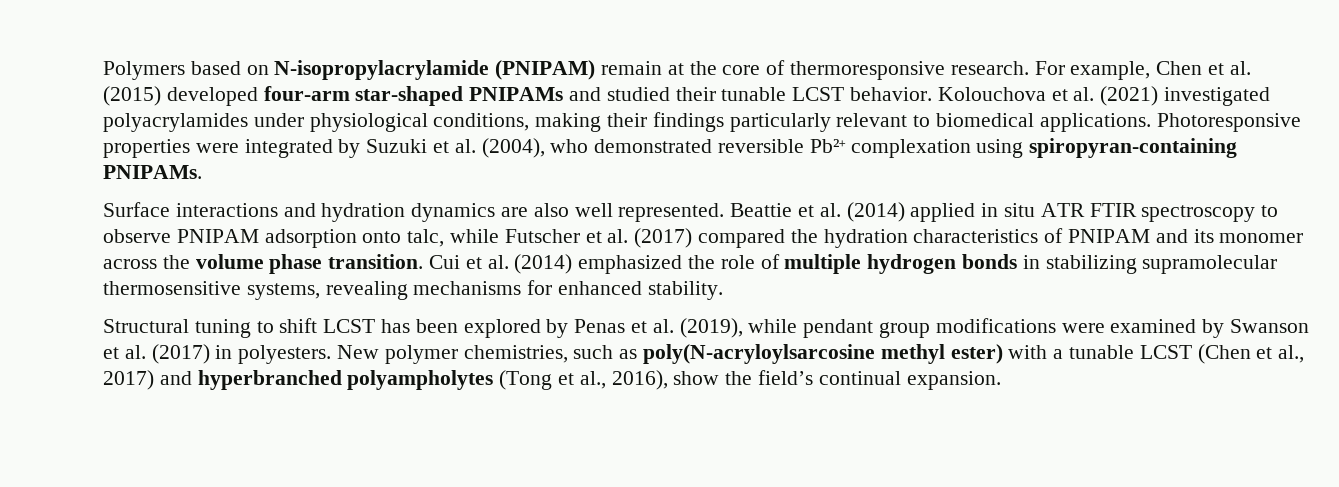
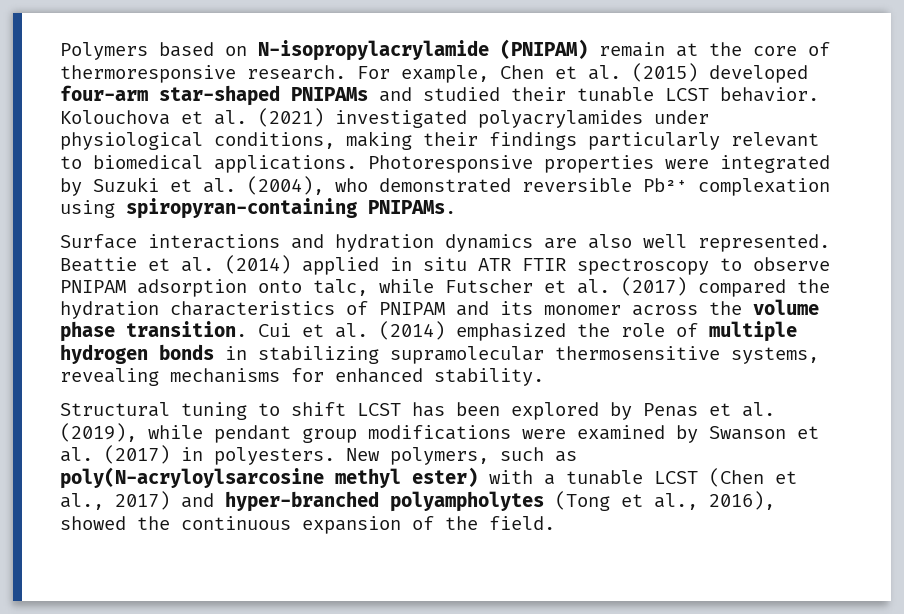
[384,345,568,364] polymer chemistries, -> [390,447,489,465] polymers,
[197,370,342,390] hyperbranched -> [225,491,379,512] hyper-branched
[673,370,1001,390] show the field’s continual expansion. -> [60,516,555,534] showed the continuous expansion of the field.

